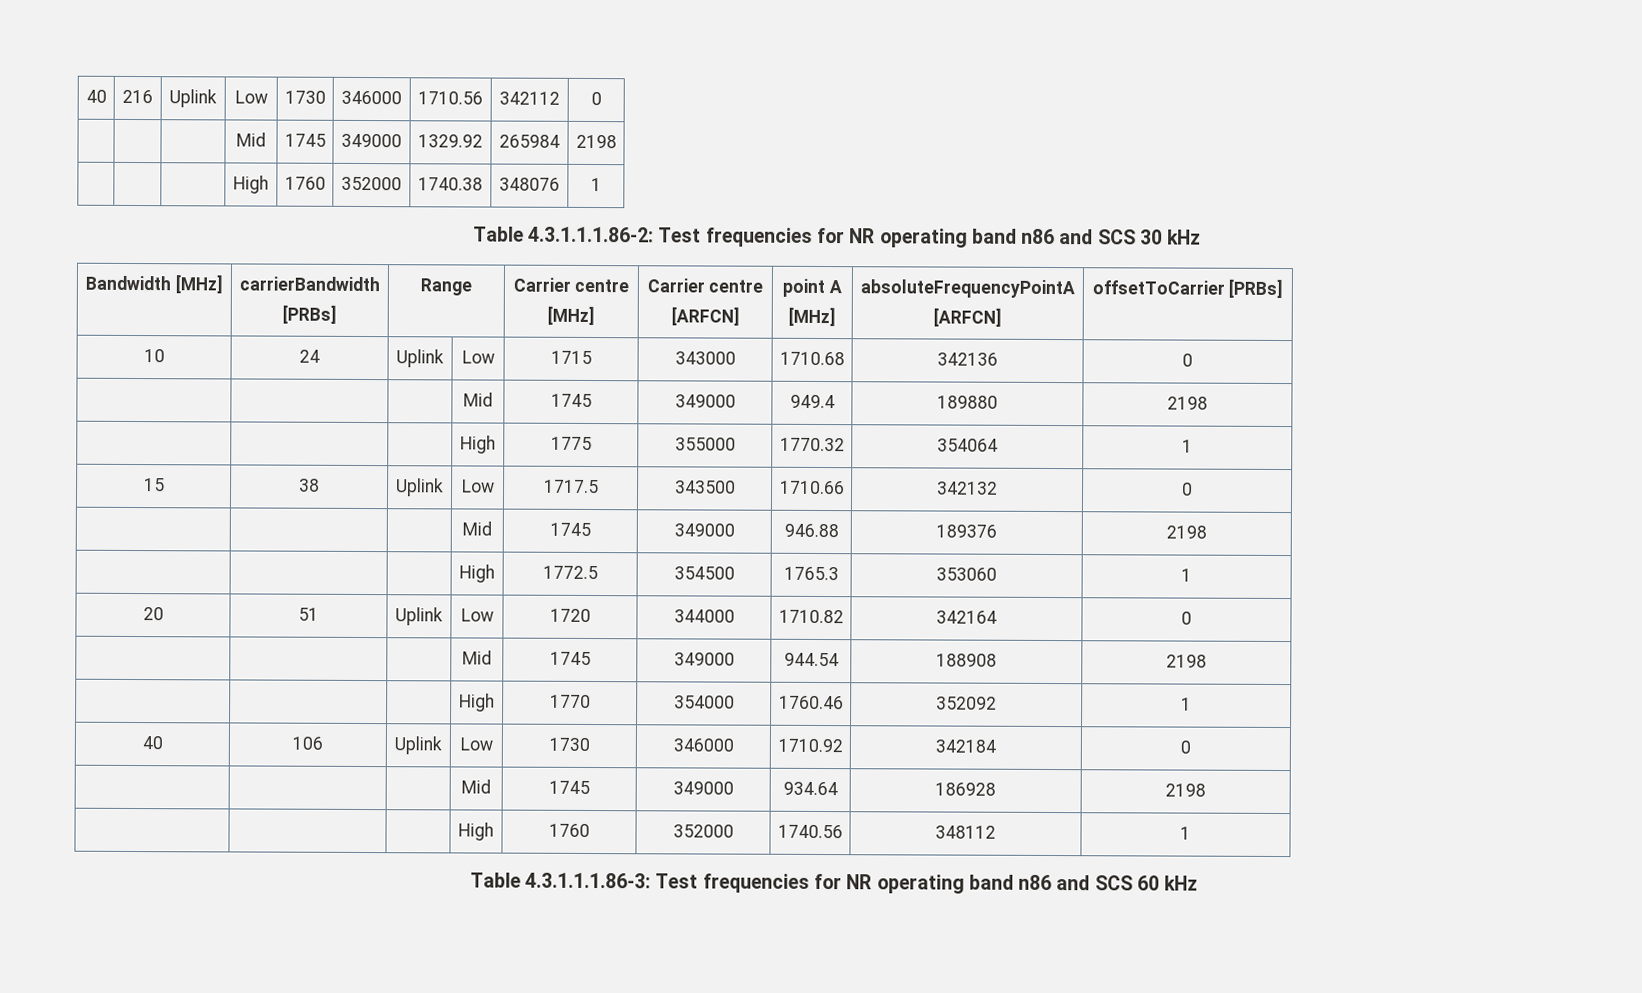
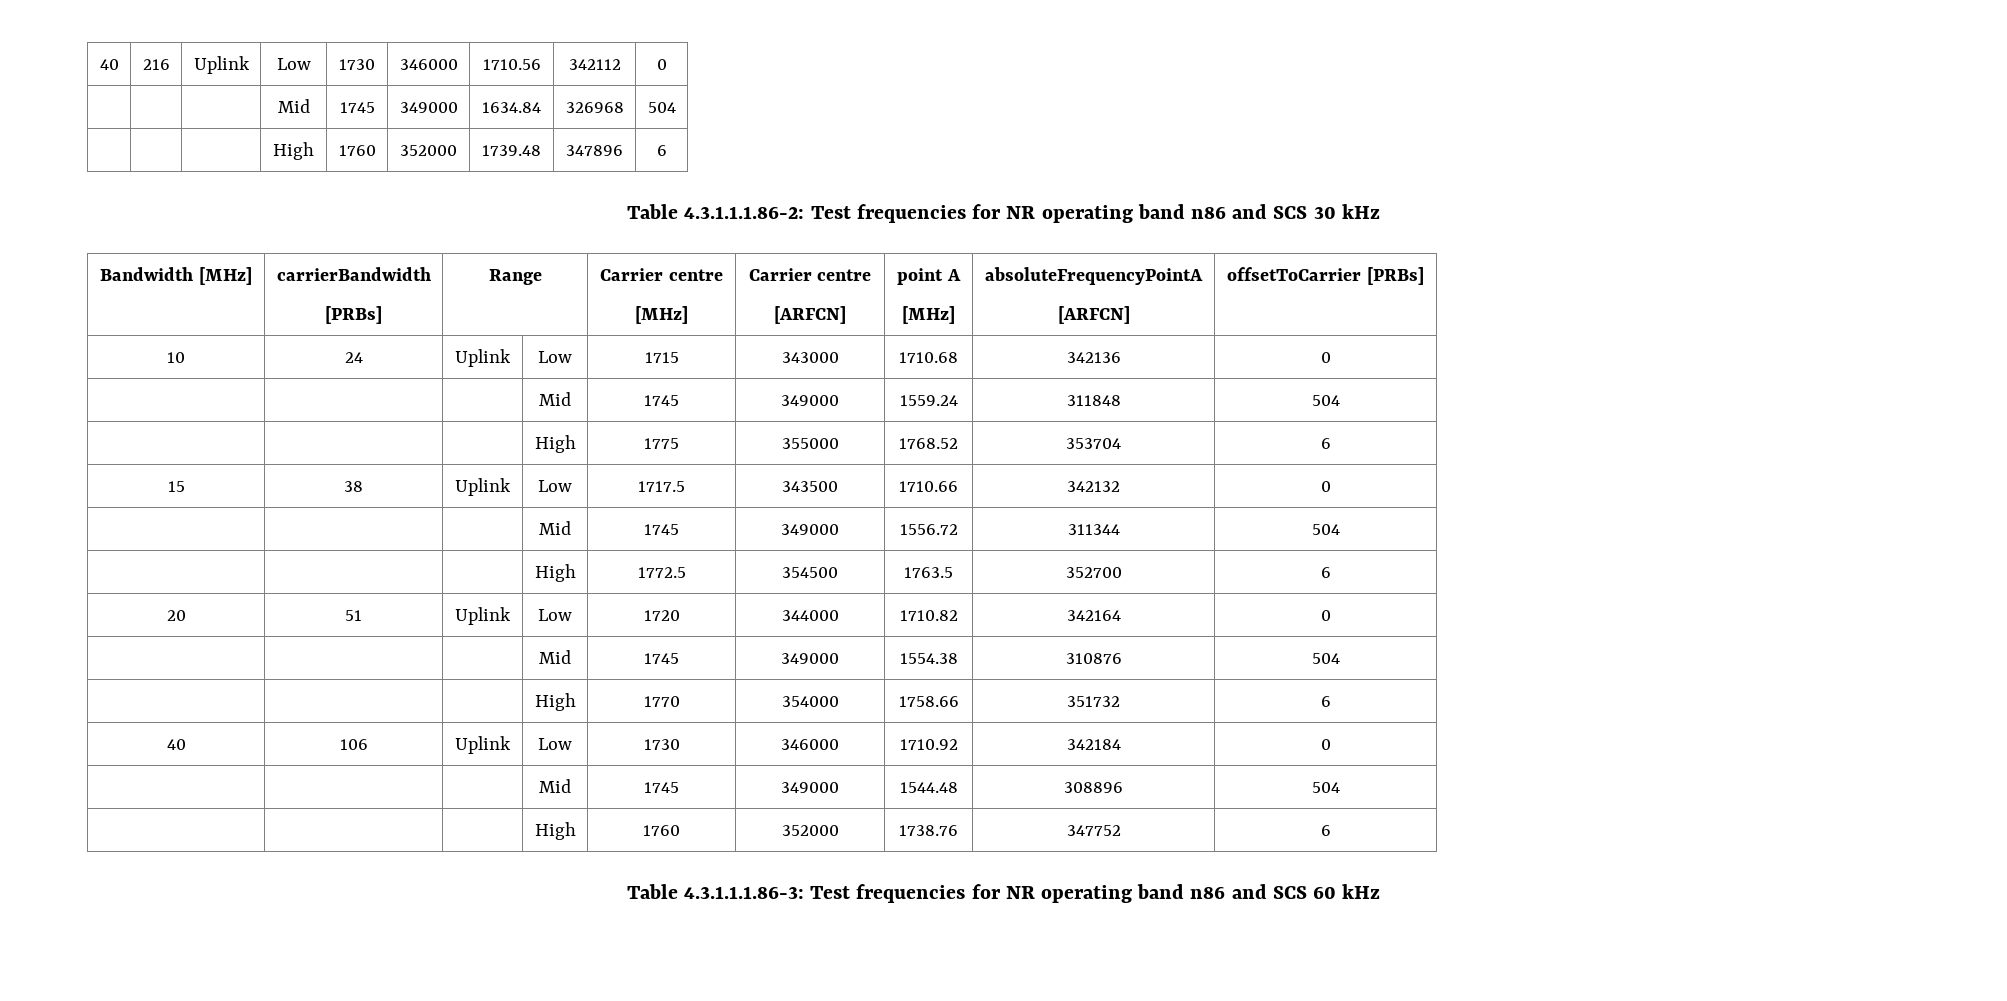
[418,134,483,148] [499,134,560,148] [575,134,617,149] [233,175,269,194] [284,176,326,190] [341,176,402,191] [418,177,483,191] [499,177,560,191] [590,177,602,192] 1329.92 | 265984 | 2198 // | | | High | 1760 | 352000 | 1740.38 | 348076 | 1 -> [482,102,541,113] [565,102,624,113] [647,102,676,113] [273,142,314,160] [338,145,376,156] [400,145,457,156] [482,145,541,156] [566,145,623,156] [656,145,667,156] 1634.84 | 326968 | 504 // | | | High | 1760 | 352000 | 1739.48 | 347896 | 6
[789,394,835,409] [937,395,998,409] [1167,396,1208,410] 949.4 | 189880 | 2198 -> [899,395,958,406] [1066,395,1121,406] [1311,395,1340,406] 1559.24 | 311848 | 504
[779,437,845,452] [937,438,998,452] [1182,439,1193,453] 1770.32 | 354064 | 1 -> [899,438,958,449] [1066,438,1121,449] [1320,438,1331,449] 1768.52 | 353704 | 6
[783,523,839,538] [936,524,997,538] [1166,525,1207,539] 946.88 | 189376 | 2198 -> [899,524,958,535] [1067,524,1120,535] [1311,524,1340,535] 1556.72 | 311344 | 504
[783,566,839,581] [936,567,997,581] [1181,568,1192,582] 1765.3 | 353060 | 1 -> [904,567,953,578] [1065,567,1122,578] [1320,567,1331,578] 1763.5 | 352700 | 6
[783,652,839,667] [936,653,997,667] [1166,654,1207,668] 944.54 | 188908 | 2198 -> [899,653,958,664] [1065,653,1122,664] [1311,653,1340,664] 1554.38 | 310876 | 504
[778,695,844,710] [936,696,997,710] [1181,697,1192,711] 1760.46 | 352092 | 1 -> [898,696,959,707] [1067,696,1120,707] [1320,696,1331,707] 1758.66 | 351732 | 6
[782,781,838,796] [935,782,996,796] [1165,783,1206,797] [458,822,494,841] [548,823,590,837] [672,824,734,838] [777,824,843,839] [935,825,996,839] [1180,826,1191,840] 934.64 | 186928 | 2198 // | | | High | 1760 | 352000 | 1740.56 | 348112 | 1 -> [899,782,958,793] [1064,782,1123,793] [1311,782,1340,793] [534,822,576,840] [643,825,680,836] [781,825,839,836] [899,825,958,836] [1066,825,1121,836] [1320,825,1331,836] 1544.48 | 308896 | 504 // | | | High | 1760 | 352000 | 1738.76 | 347752 | 6

